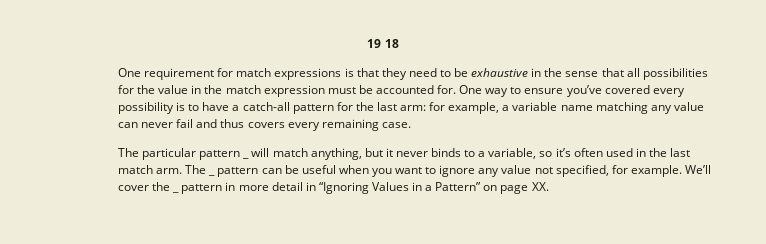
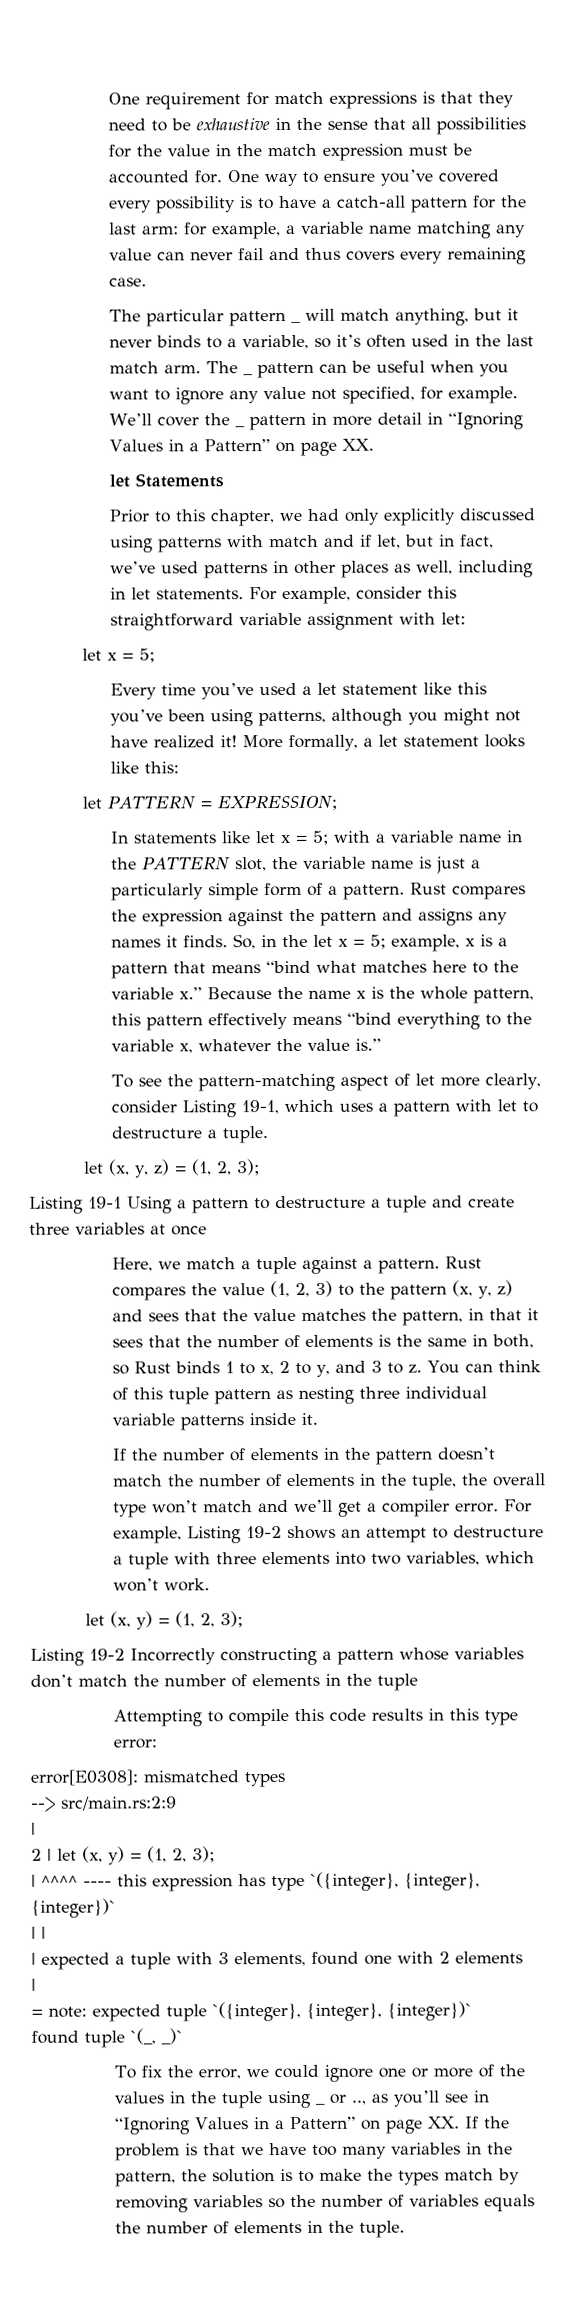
[367,39,399,48] 19 18 // -> (107, 98) none
(549, 186) none -> [108,473,224,488] [108,508,536,527] [109,534,494,553] [109,560,533,579] [109,586,457,605] [109,612,466,631] [82,648,156,663] [109,682,487,700] [109,708,521,727] [109,734,525,751] [109,761,179,774] [82,795,338,811] [110,830,523,845] [110,856,481,874] [110,882,526,901] [110,908,508,927] [110,934,508,952] [110,960,519,979] [110,986,534,1004] [110,1012,532,1031] [110,1038,381,1054] [110,1073,541,1092] [110,1099,538,1118] [110,1126,268,1144] [84,1159,261,1178] [29,1195,515,1214] [29,1222,207,1236] [111,1256,482,1275] [111,1280,513,1301] [111,1308,539,1326] [111,1334,534,1349] [111,1360,541,1377] [111,1386,487,1405] [111,1412,318,1431] [111,1447,495,1465] [112,1473,546,1491] [112,1499,532,1518] [112,1525,544,1544] [112,1551,535,1570] [112,1578,210,1592] [85,1611,244,1630] [30,1647,524,1666] [30,1673,418,1691] [112,1708,518,1727] [112,1738,157,1749] [30,1769,286,1788] [31,1796,177,1812] [31,1822,36,1835] [31,1846,215,1865] [31,1871,480,1892] [31,1898,116,1918] [31,1926,46,1939] [31,1951,523,1970] [31,1978,36,1991] [31,2001,472,2022] [31,2028,183,2048] [113,2064,525,2082] [113,2090,489,2109] [114,2116,510,2135] [114,2142,513,2161] [114,2168,520,2187] [114,2194,535,2213] [114,2220,405,2238] // let Statements // Prior to this chapter, we had only explicitly discussed using patterns with match and if let, but in fact, we’ve used patterns in other places as well, including in let statements. For example, consider this straightforward variable assignment with let: // let x = 5; // Every time you’ve used a let statement like this you’ve been using patterns, although you might not have realized it! More formally, a let statement looks like this: // let PATTERN = EXPRESSION; // In statements like let x = 5; with a variable name in the PATTERN slot, the variable name is just a particularly simple form of a pattern. Rust compares the expression against the pattern and assigns any names it finds. So, in the let x = 5; example, x is a pattern that means “bind what matches here to the variable x.” Because the name x is the whole pattern, this pattern effectively means “bind everything to the variable x, whatever the value is.” // To see the pattern-matching aspect of let more clearly, consider Listing 19-1, which uses a pattern with let to destructure a tuple. // let (x, y, z) = (1, 2, 3); // Listing 19-1 Using a pattern to destructure a tuple and create three variables at once // Here, we match a tuple against a pattern. Rust compares the value (1, 2, 3) to the pattern (x, y, z) and sees that the value matches the pattern, in that it sees that the number of elements is the same in both, so Rust binds 1 to x, 2 to y, and 3 to z. You can think of this tuple pattern as nesting three individual variable patterns inside it. // If the number of elements in the pattern doesn’t match the number of elements in the tuple, the overall type won’t match and we’ll get a compiler error. For example, Listing 19-2 shows an attempt to destructure a tuple with three elements into two variables, which won’t work. // let (x, y) = (1, 2, 3); // Listing 19-2 Incorrectly constructing a pattern whose variables don’t match the number of elements in the tuple // Attempting to compile this code results in this type error: // error[E0308]: mismatched types // --> src/main.rs:2:9 // | // 2 | let (x, y) = (1, 2, 3); // | ^^^^ ---- this expression has type `({integer}, {integer}, {integer})` // | | // | expected a tuple with 3 elements, found one with 2 elements // | // = note: expected tuple `({integer}, {integer}, {integer})` // found tuple `(_, _)` // To fix the error, we could ignore one or more of the values in the tuple using _ or .., as you’ll see in “Ignoring Values in a Pattern” on page XX. If the problem is that we have too many variables in the pattern, the solution is to make the types match by removing variables so the number of variables equals the number of elements in the tuple.

